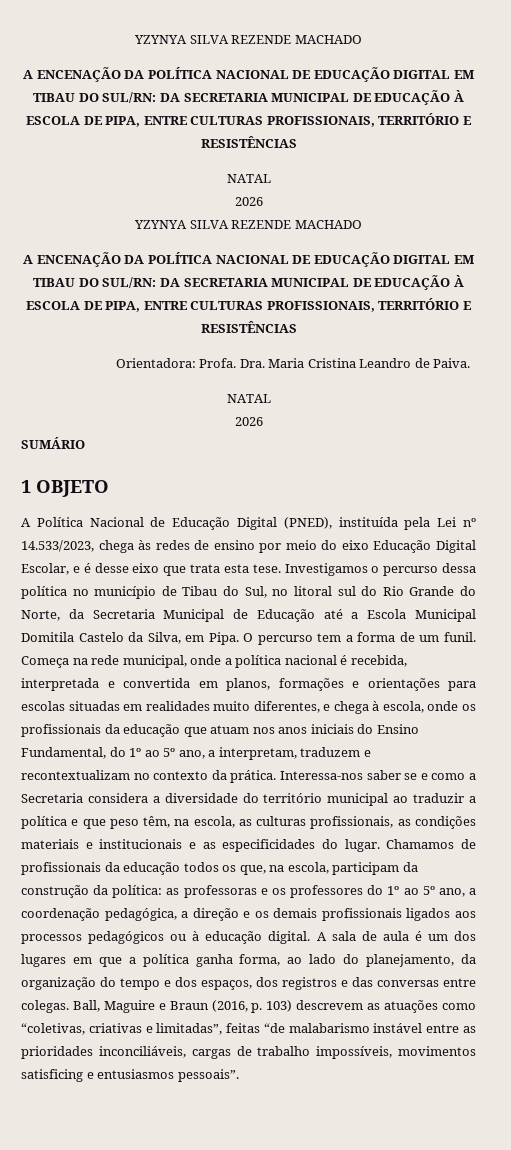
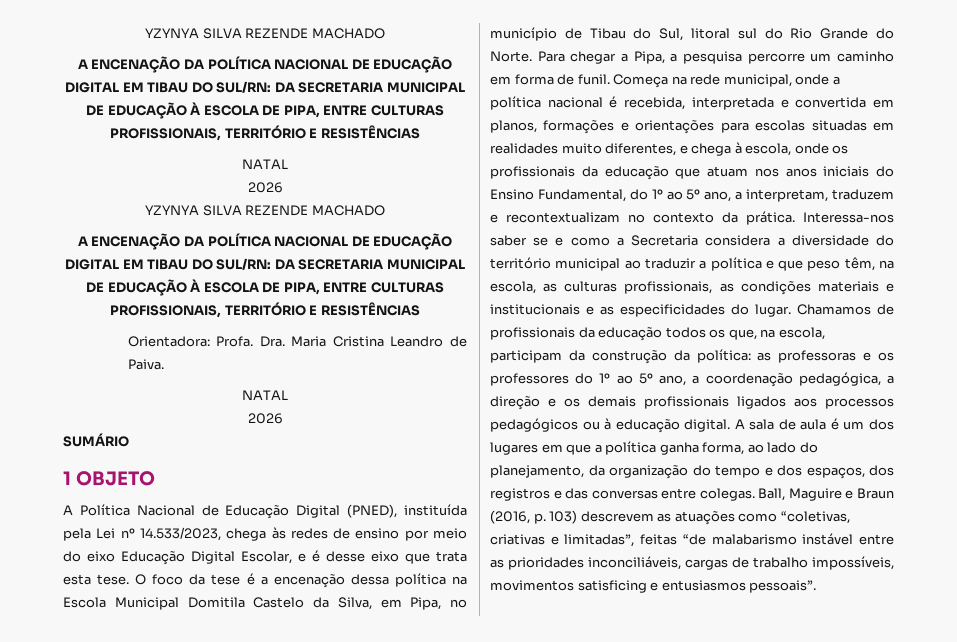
[284,563,476,576] [21,586,477,599] [21,609,359,622] Investigamos o percurso dessa política no município de Tibau do Sul, no litoral sul do Rio Grande do Norte, da Secretaria Municipal de Educação até a -> [135,573,467,588] O foco da tese é a encenação dessa política na
[208,632,353,645] Pipa. O percurso tem a -> [410,597,467,610] [490,27,894,41] [490,51,894,64] [490,76,511,85] Pipa, no município de Tibau do Sul, litoral sul do Rio Grande do Norte. Para chegar a Pipa, a pesquisa percorre um caminho em
[419,635,440,642] um -> (575, 79) none

